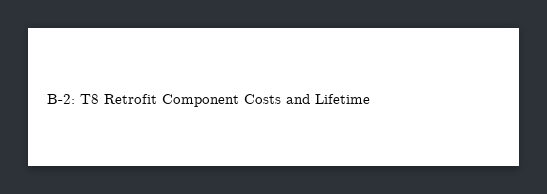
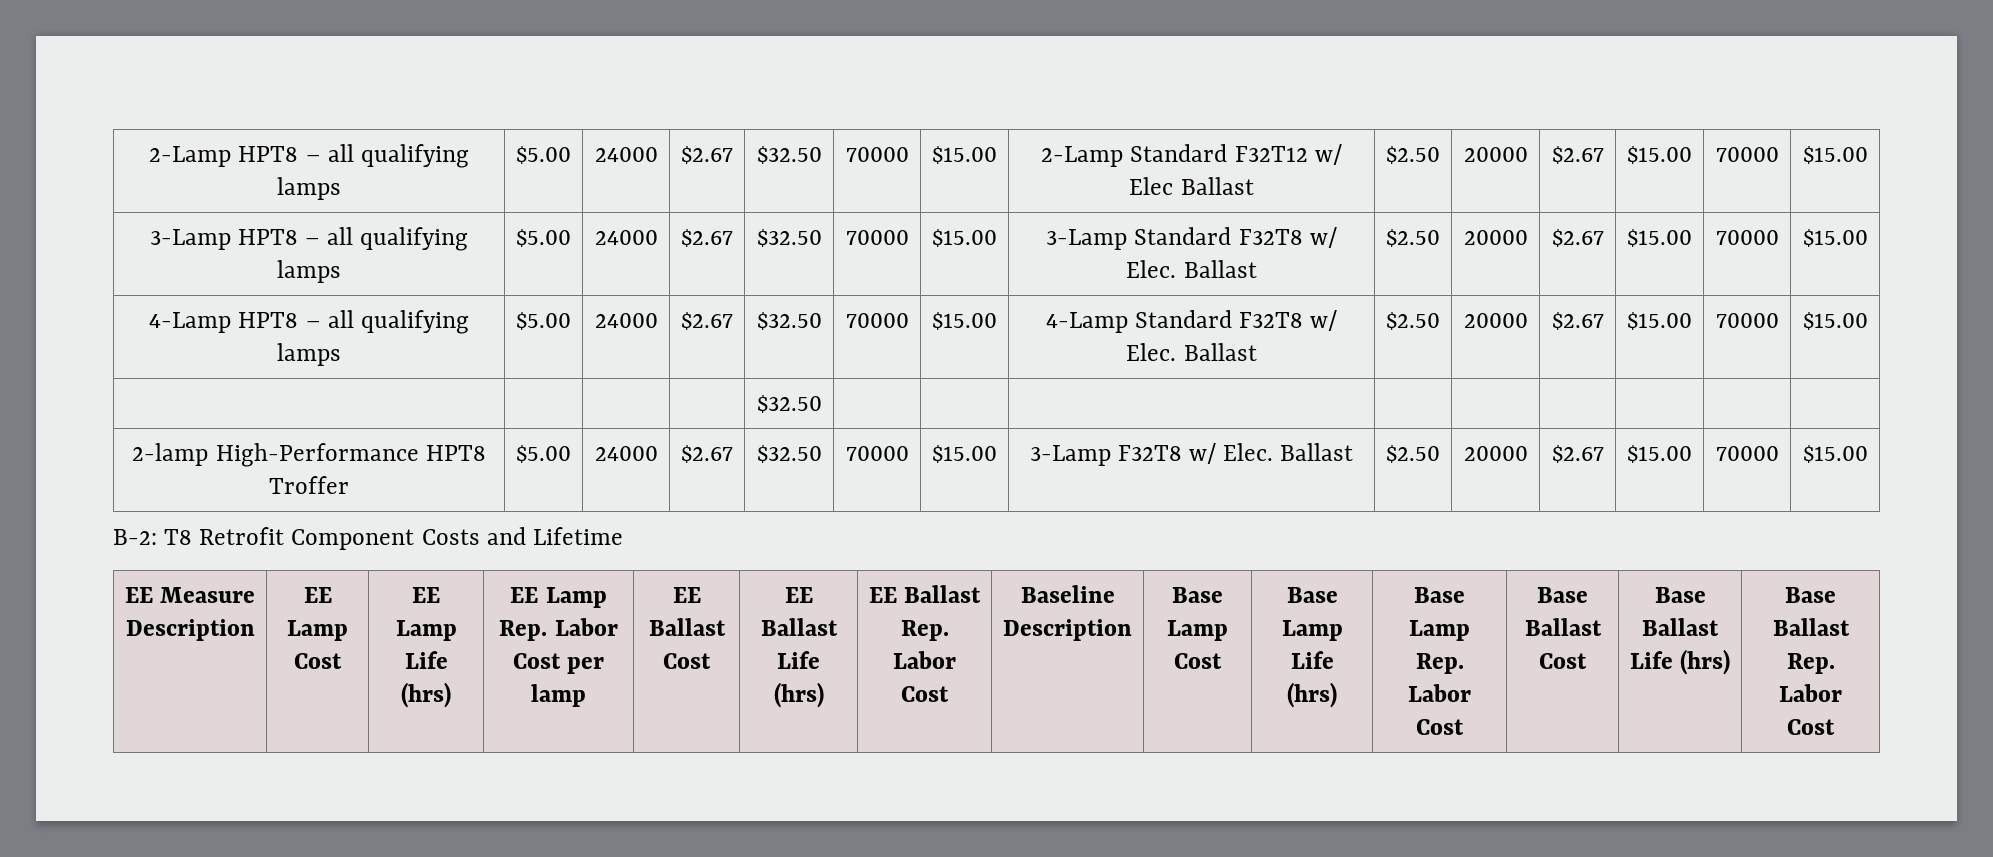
(47, 99) none -> [149,144,469,168] [277,177,341,200] [516,146,571,164] [594,147,658,162] [681,146,733,164] [756,146,822,164] [845,147,909,162] [932,146,997,164] [1041,144,1342,167] [1129,177,1254,195] [1386,146,1440,164] [1463,147,1528,162] [1551,146,1604,164] [1627,146,1692,164] [1715,147,1779,162] [1802,146,1868,164] [149,227,469,251] [277,260,341,283] [516,229,571,247] [594,230,658,245] [681,229,733,247] [756,229,822,247] [845,230,909,245] [932,229,997,247] [1046,227,1337,250] [1126,260,1257,278] [1386,229,1440,247] [1463,230,1528,245] [1551,229,1604,247] [1627,229,1692,247] [1715,230,1779,245] [1802,229,1868,247] [149,310,469,334] [277,343,341,366] [516,312,571,330] [594,313,658,328] [681,312,733,330] [756,312,822,330] [845,313,909,328] [932,312,997,330] [1045,310,1338,333] [1126,343,1257,361] [1386,312,1440,330] [1463,313,1528,328] [1551,312,1604,330] [1627,312,1692,330] [1715,313,1779,328] [1802,312,1868,330] [756,395,822,413] [132,443,486,467] [269,476,349,494] [516,445,571,463] [594,446,658,461] [681,445,733,463] [756,445,822,463] [845,446,909,461] [932,445,997,463] [1029,443,1354,466] [1386,445,1440,463] [1463,446,1528,461] [1551,445,1604,463] [1627,445,1692,463] [1715,446,1779,461] [1802,445,1868,463] 2-Lamp HPT8 – all qualifying lamps | $5.00 | 24000 | $2.67 | $32.50 | 70000 | $15.00 | 2-Lamp Standard F32T12 w/ Elec Ballast | $2.50 | 20000 | $2.67 | $15.00 | 70000 | $15.00 // 3-Lamp HPT8 – all qualifying lamps | $5.00 | 24000 | $2.67 | $32.50 | 70000 | $15.00 | 3-Lamp Standard F32T8 w/ Elec. Ballast | $2.50 | 20000 | $2.67 | $15.00 | 70000 | $15.00 // 4-Lamp HPT8 – all qualifying lamps | $5.00 | 24000 | $2.67 | $32.50 | 70000 | $15.00 | 4-Lamp Standard F32T8 w/ Elec. Ballast | $2.50 | 20000 | $2.67 | $15.00 | 70000 | $15.00 // | | | | $32.50 | | | | | | | | | // 2-lamp High-Performance HPT8 Troffer | $5.00 | 24000 | $2.67 | $32.50 | 70000 | $15.00 | 3-Lamp F32T8 w/ Elec. Ballast | $2.50 | 20000 | $2.67 | $15.00 | 70000 | $15.00 //
(370, 99) none -> [124,587,256,603] [125,619,255,641] [303,587,332,603] [287,620,348,641] [294,653,342,669] [412,587,440,603] [395,620,457,641] [404,651,448,669] [401,682,451,708] [510,587,607,608] [499,618,618,641] [512,653,605,674] [531,684,586,707] [672,587,701,603] [648,618,726,636] [663,653,711,669] [784,587,813,603] [760,618,838,636] [777,651,820,669] [773,682,824,708] [868,585,982,603] [900,620,949,641] [893,651,956,669] [901,686,949,702] [1020,585,1115,603] [1003,619,1132,641] [1172,587,1223,603] [1167,620,1228,641] [1174,653,1222,669] [1286,587,1338,603] [1281,620,1343,641] [1290,651,1334,669] [1287,682,1337,708] [1414,587,1465,603] [1409,620,1470,641] [1415,653,1464,674] [1408,684,1471,702] [1416,719,1464,735] [1537,587,1588,603] [1524,618,1602,636] [1539,653,1587,669] [1654,587,1706,603] [1642,618,1719,636] [1629,649,1731,675] [1785,587,1836,603] [1772,618,1850,636] [1786,653,1835,674] [1779,684,1842,702] [1787,719,1835,735] // EE Measure Description | EE Lamp Cost | EE Lamp Life (hrs) | EE Lamp Rep. Labor Cost per lamp | EE Ballast Cost | EE Ballast Life (hrs) | EE Ballast Rep. Labor Cost | Baseline Description | Base Lamp Cost | Base Lamp Life (hrs) | Base Lamp Rep. Labor Cost | Base Ballast Cost | Base Ballast Life (hrs) | Base Ballast Rep. Labor Cost

